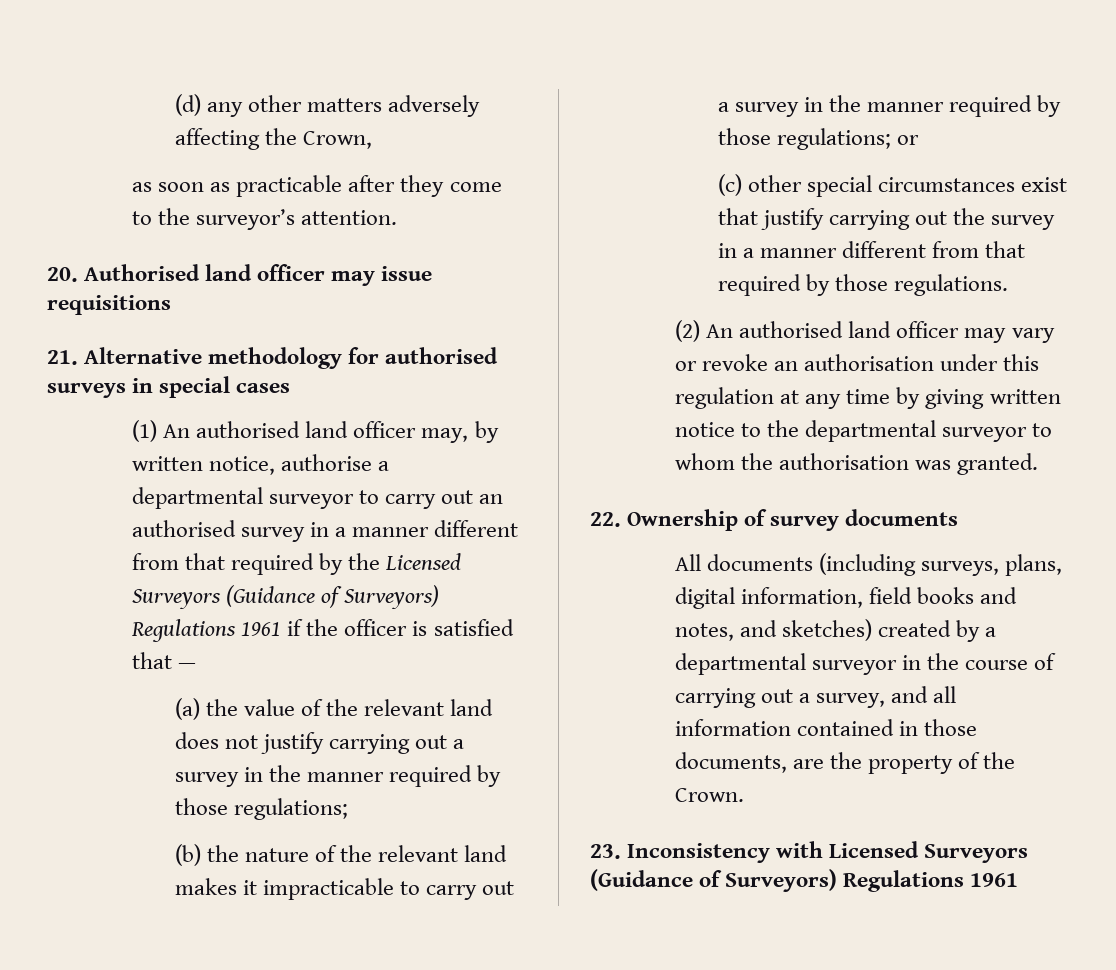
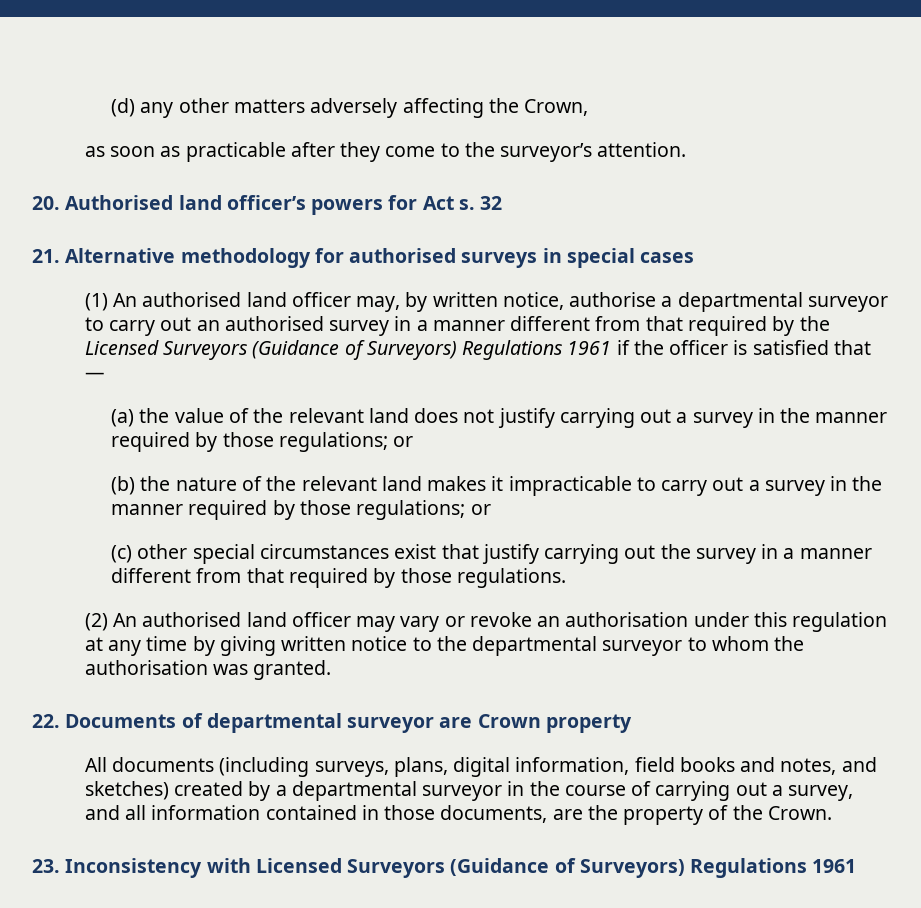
[257,264,433,286] [47,295,171,315] officer may issue requisitions -> [226,195,503,215] officer’s powers for Act s. 32
(348, 809) none -> [393,436,414,447] or
[627,509,959,531] Ownership of survey documents -> [65,713,632,733] Documents of departmental surveyor are Crown property

